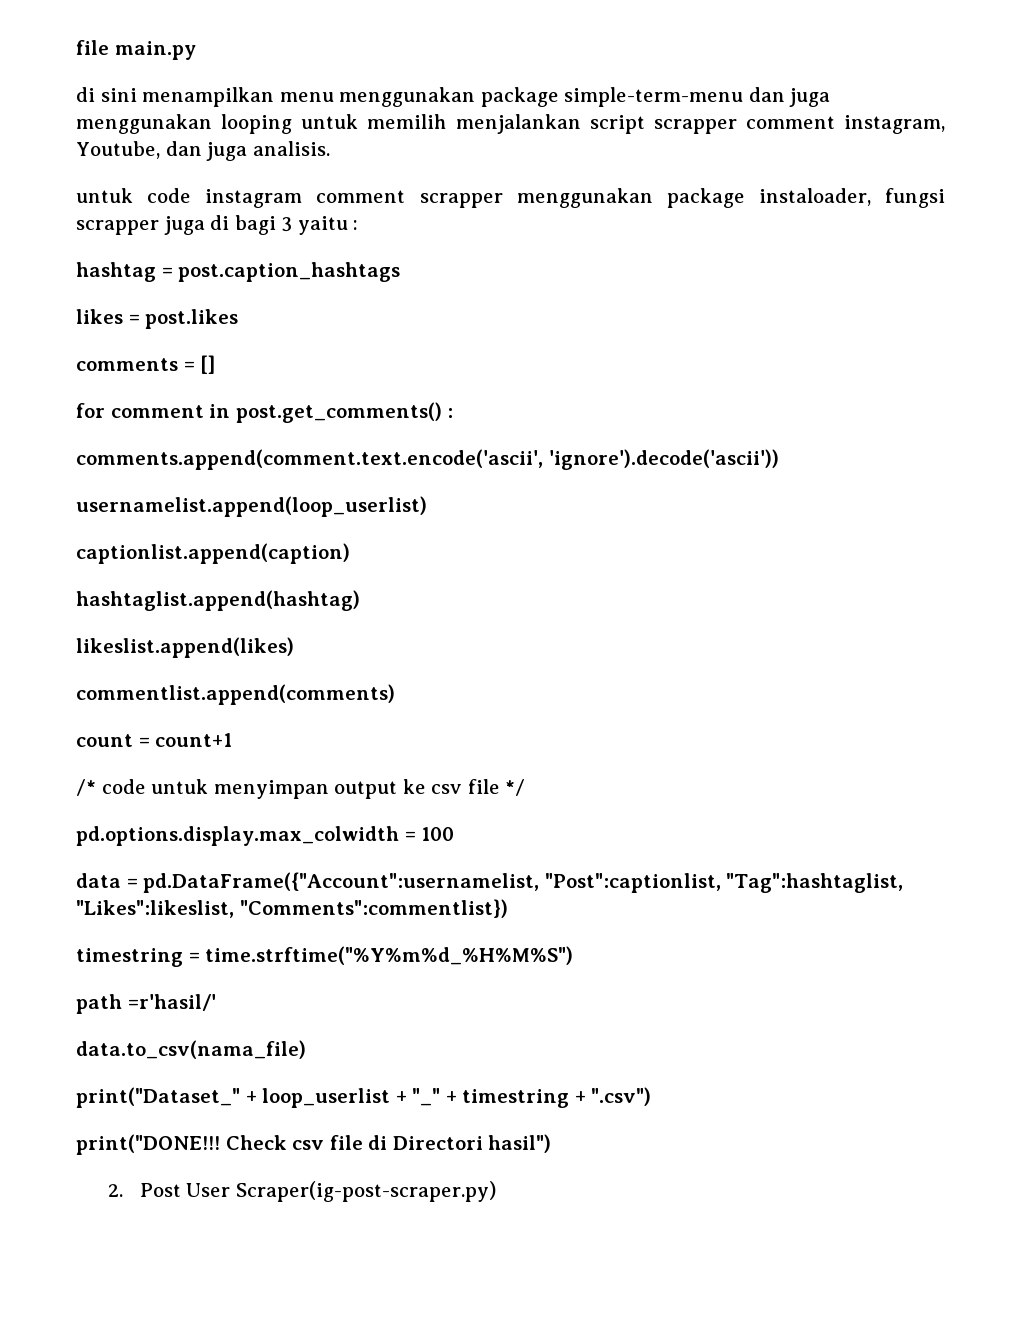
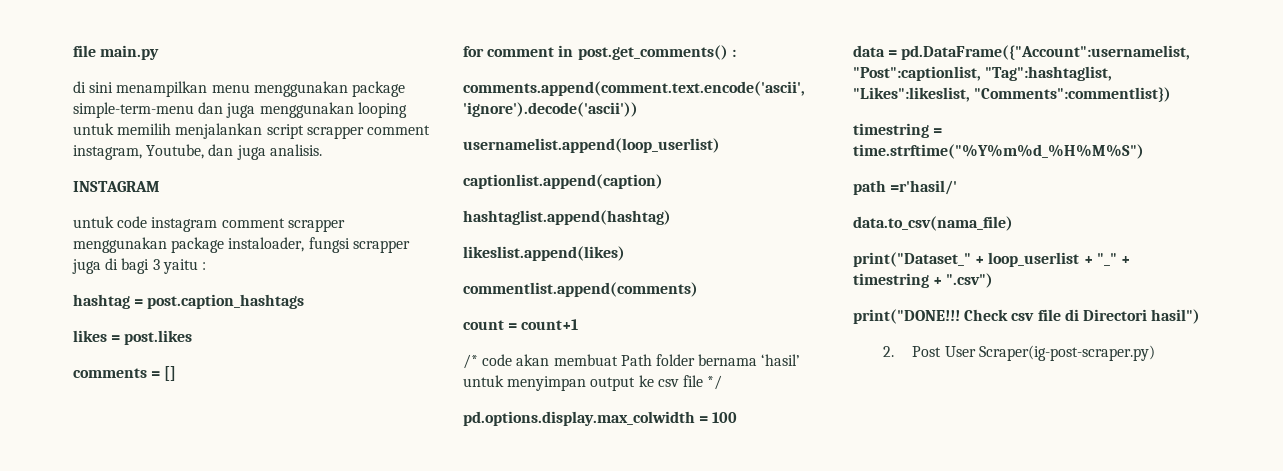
(330, 148) none -> [73,181,160,192] // INSTAGRAM
(146, 786) none -> [516,354,801,366] akan membuat Path folder bernama ‘hasil’

